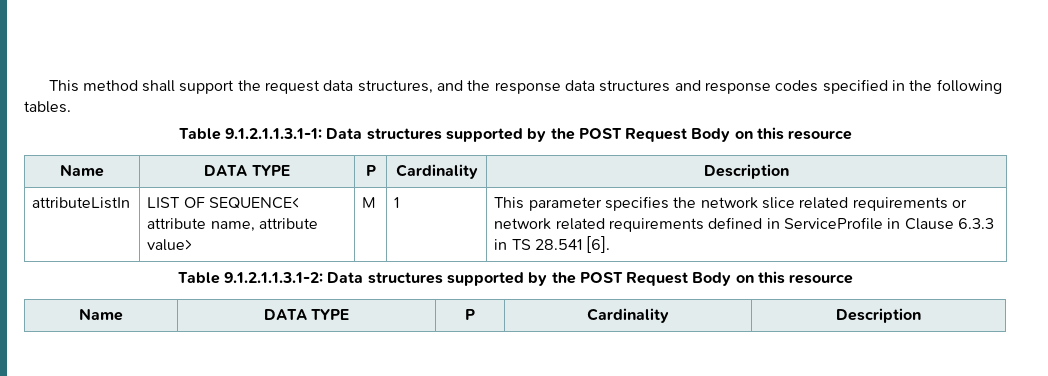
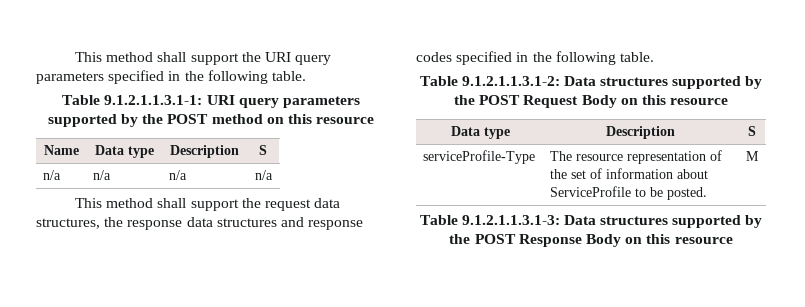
[48,80,261,94] This method shall support the -> [74,52,332,65] [36,70,306,84] [62,95,360,108] [47,114,375,127] [44,145,79,155] [95,145,154,158] [170,145,239,158] [259,145,267,155] [43,170,62,180] [93,170,112,180] [169,170,188,180] [254,170,273,180] [74,198,261,211] This method shall support the URI query parameters specified in the following table. // Table 9.1.2.1.1.3.1-1: URI query parameters supported by the POST method on this resource // Name | Data type | Description | S // n/a | n/a | n/a | n/a // This method shall support the
[437,80,464,91] and -> (100, 223) none
[24,101,71,113] [178,127,853,142] [60,164,104,177] [204,165,290,176] [365,165,376,176] [395,164,478,179] [704,164,789,179] [32,197,131,209] [147,197,300,209] [147,218,319,232] [147,239,193,251] [362,197,377,208] [394,197,400,208] [494,196,968,211] [494,217,995,232] [494,236,611,253] tables. // Table 9.1.2.1.1.3.1-1: Data structures supported by the POST Request Body on this resource // Name | DATA TYPE | P | Cardinality | Description // attributeListIn | LIST OF SEQUENCE< attribute name, attribute value> | M | 1 | This parameter specifies the network slice related requirements or network related requirements defined in ServiceProfile in Clause 6.3.3 in TS 28.541 [6]. -> [619,52,654,62] table.
[79,308,123,321] [263,309,350,320] [465,309,476,320] [587,308,669,323] [836,308,921,323] Name | DATA TYPE | P | Cardinality | Description -> [450,126,510,139] [606,126,675,139] [747,126,756,136] [423,150,536,164] [550,150,723,164] [550,168,709,179] [550,186,708,200] [745,151,759,161] [419,215,763,228] [449,234,733,247] Data type | Description | S // serviceProfile-Type | The resource representation of the set of information about ServiceProfile to be posted. | M // Table 9.1.2.1.1.3.1-3: Data structures supported by the POST Response Body on this resource

